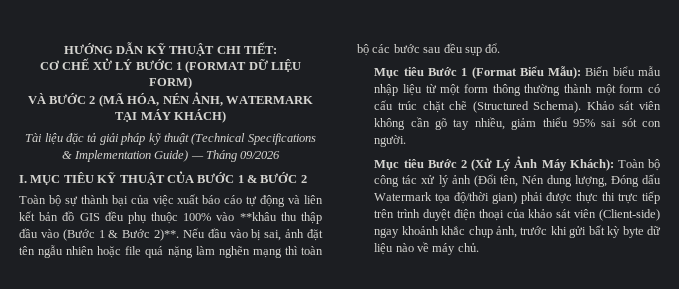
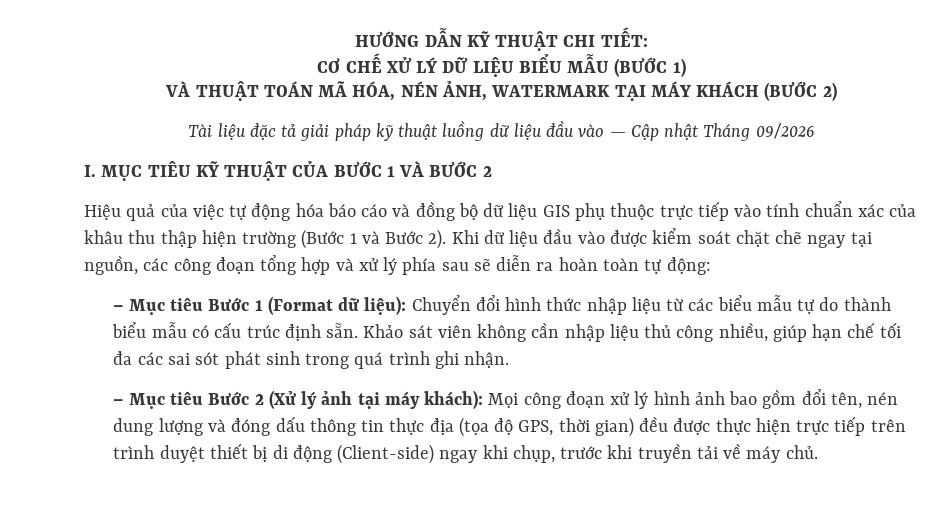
[135,59,301,73] [149,77,192,89] [27,93,124,107] BƯỚC 1 (FORMAT DỮ LIỆU FORM) // VÀ BƯỚC 2 (MÃ -> [442,54,686,77] [165,81,348,101] DỮ LIỆU BIỂU MẪU (BƯỚC 1) // VÀ THUẬT TOÁN MÃ
[173,109,226,123] KHÁCH) -> [696,81,837,101] KHÁCH (BƯỚC 2)
[191,133,316,145] [61,150,204,162] (Technical Specifications & Implementation Guide) — -> [442,120,699,141] luồng dữ liệu đầu vào — Cập nhật
[247,175,257,183] & -> [399,161,425,177] VÀ
[19,194,323,207] [19,211,322,224] [19,228,323,241] [19,245,323,258] [357,43,501,56] Toàn bộ sự thành bại của việc xuất báo cáo tự động và liên kết bản đồ GIS đều phụ thuộc 100% vào **khâu thu thập đầu vào (Bước 1 & Bước 2)**. Nếu đầu vào bị sai, ảnh đặt tên ngẫu nhiên hoặc file quá nặng làm nghẽn mạng thì toàn bộ các bước sau đều sụp đổ. // -> [84,201,917,221] [84,228,872,249] [84,255,711,275] [113,305,124,311] Hiệu quả của việc tự động hóa báo cáo và đồng bộ dữ liệu GIS phụ thuộc trực tiếp vào tính chuẩn xác của khâu thu thập hiện trường (Bước 1 và Bước 2). Khi dữ liệu đầu vào được kiểm soát chặt chẽ ngay tại nguồn, các công đoạn tổng hợp và xử lý phía sau sẽ diễn ra hoàn toàn tự động: // –
[519,66,661,79] [374,84,660,96] [374,100,582,113] Biểu Mẫu): Biến biểu mẫu nhập liệu từ một form thông thường thành một form có cấu trúc chặt chẽ (Structured Schema). -> [338,295,891,315] [112,322,359,341] dữ liệu): Chuyển đổi hình thức nhập liệu từ các biểu mẫu tự do thành biểu mẫu có cấu trúc định sẵn.
[435,117,661,130] [374,135,407,147] gõ tay nhiều, giảm thiểu 95% sai sót con người. // -> [564,322,901,342] [113,351,510,369] [113,399,124,405] nhập liệu thủ công nhiều, giúp hạn chế tối đa các sai sót phát sinh trong quá trình ghi nhận. // –
[496,156,660,171] [374,174,661,187] [374,192,544,204] Lý Ảnh Máy Khách): Toàn bộ công tác xử lý ảnh (Đổi tên, Nén dung lượng, Đóng dấu Watermark tọa độ/thời gian) phải -> [301,389,899,409] [113,416,669,437] lý ảnh tại máy khách): Mọi công đoạn xử lý hình ảnh bao gồm đổi tên, nén dung lượng và đóng dấu thông tin thực địa (tọa độ GPS, thời gian) đều
[602,192,616,201] thi -> [755,418,791,435] hiện
[453,209,660,221] [374,225,661,238] [374,243,414,255] điện thoại của khảo sát viên (Client-side) ngay khoảnh khắc chụp ảnh, trước khi gửi bất kỳ byte dữ liệu nào -> [209,443,718,464] thiết bị di động (Client-side) ngay khi chụp, trước khi truyền tải

